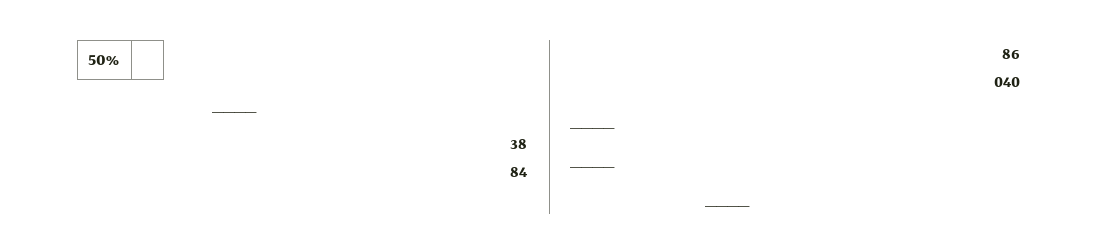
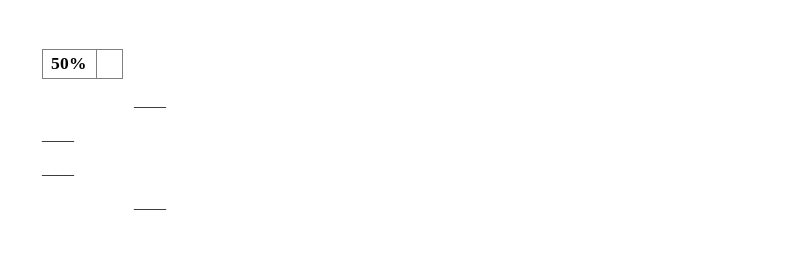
[510,139,527,149] [510,167,528,177] [1002,49,1020,59] [994,77,1020,87] [570,126,615,129] [570,165,615,168] [704,204,750,207] // 38 // 84 // 86 // 040 // ____ // ____ // ____ -> [41,140,75,142] [41,174,75,176] [132,208,167,210] // ____ // ____ // ____

